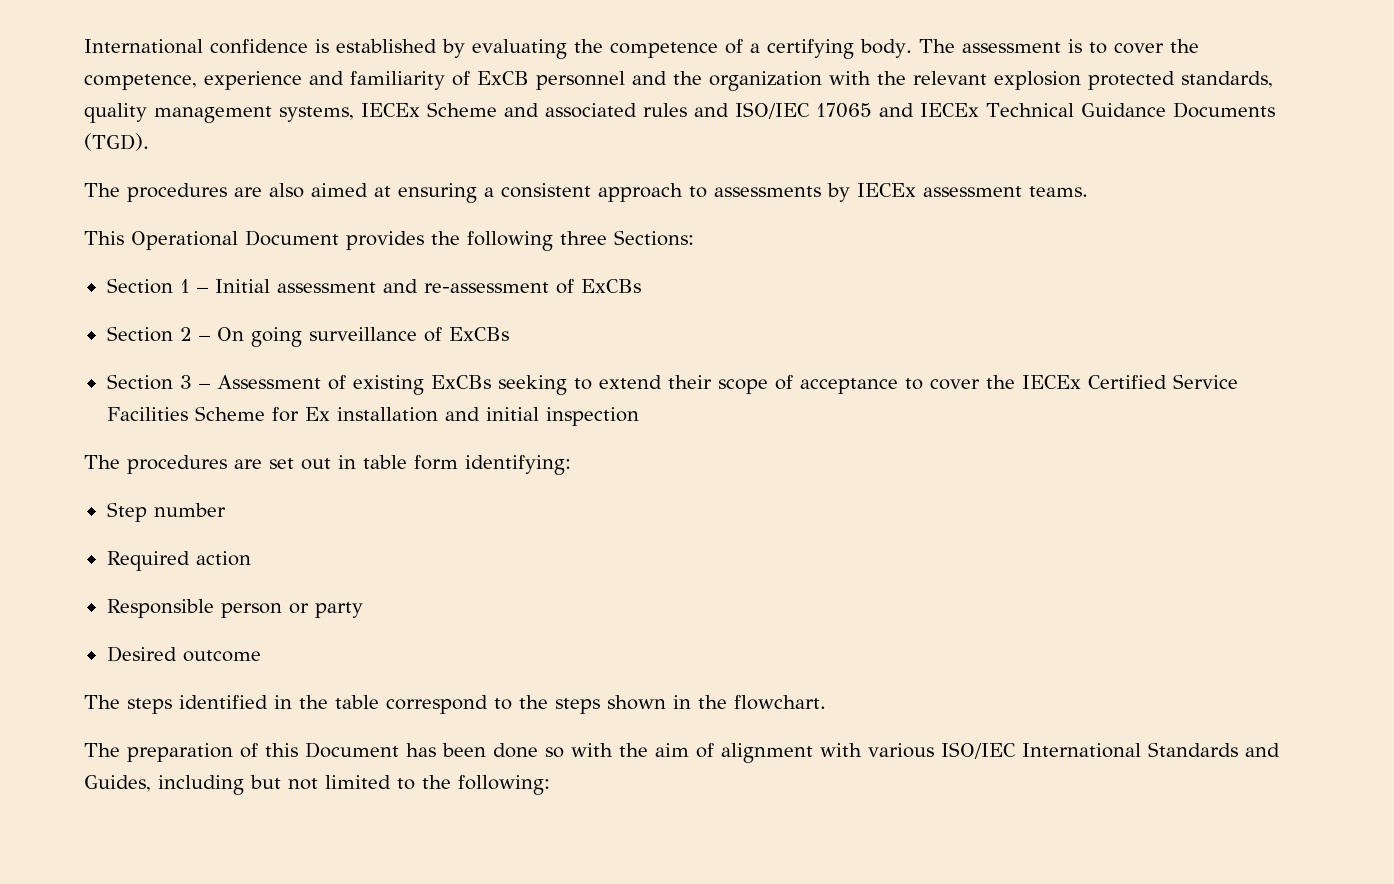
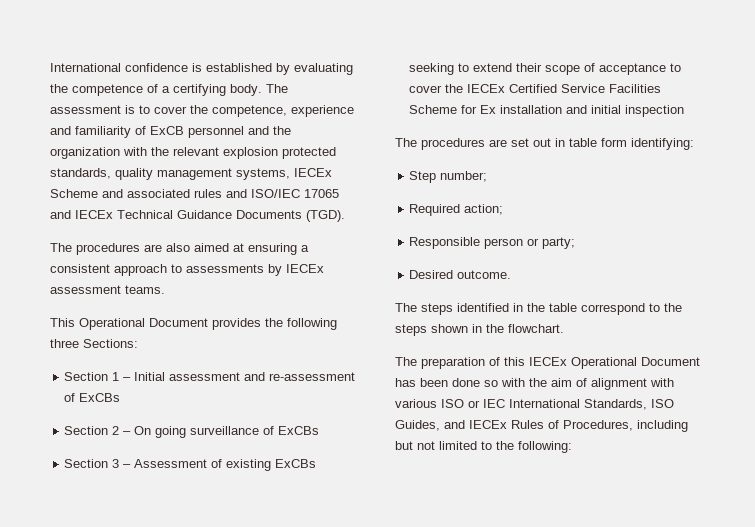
[153,503,226,517] number -> [440,171,488,182] number;
[195,551,251,566] action -> [464,204,504,215] action;
[314,602,363,618] party -> [542,237,576,249] party;
[182,650,261,662] outcome -> [457,270,512,279] outcome.
(298, 750) none -> [529,357,637,369] IECEx Operational
[941,742,1280,759] [84,775,151,792] ISO/IEC International Standards and Guides, -> [441,399,674,410] [395,420,633,431] ISO or IEC International Standards, ISO Guides, and IECEx Rules of Procedures,

